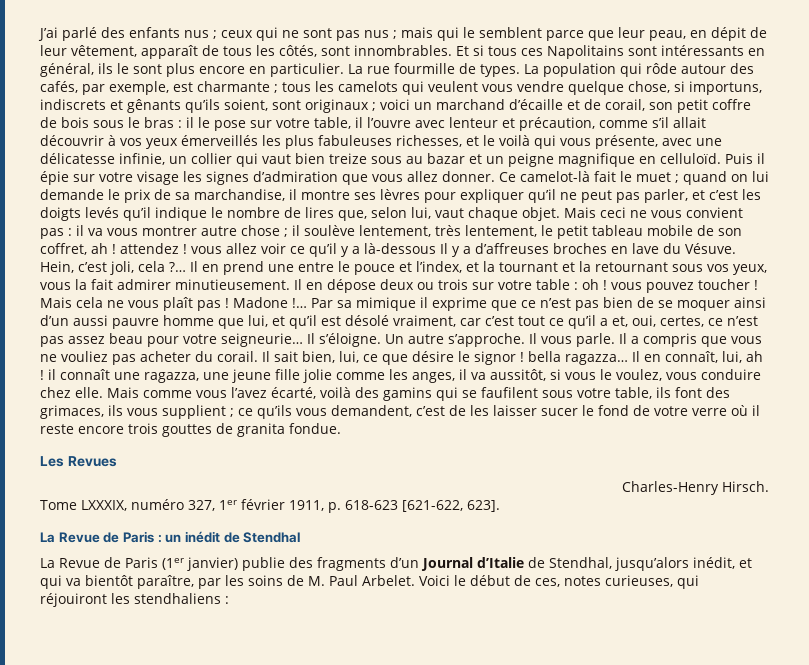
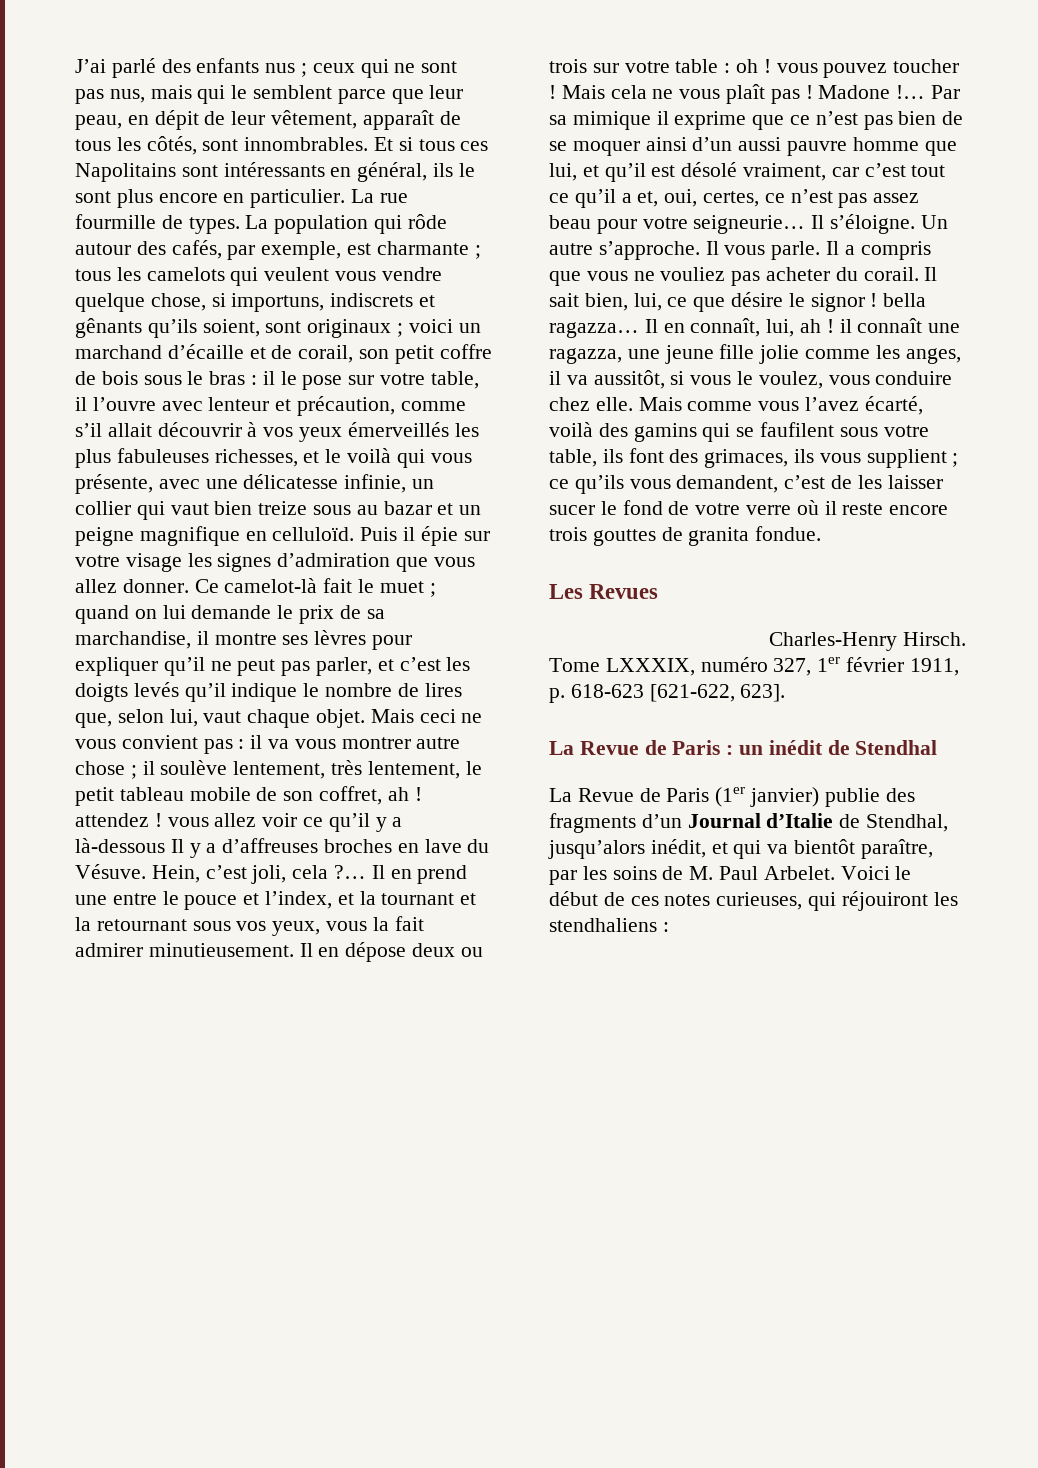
[364,30,397,39] nus ; -> [109,89,145,103] nus,
[535,578,560,587] ces, -> [630,896,659,906] ces

